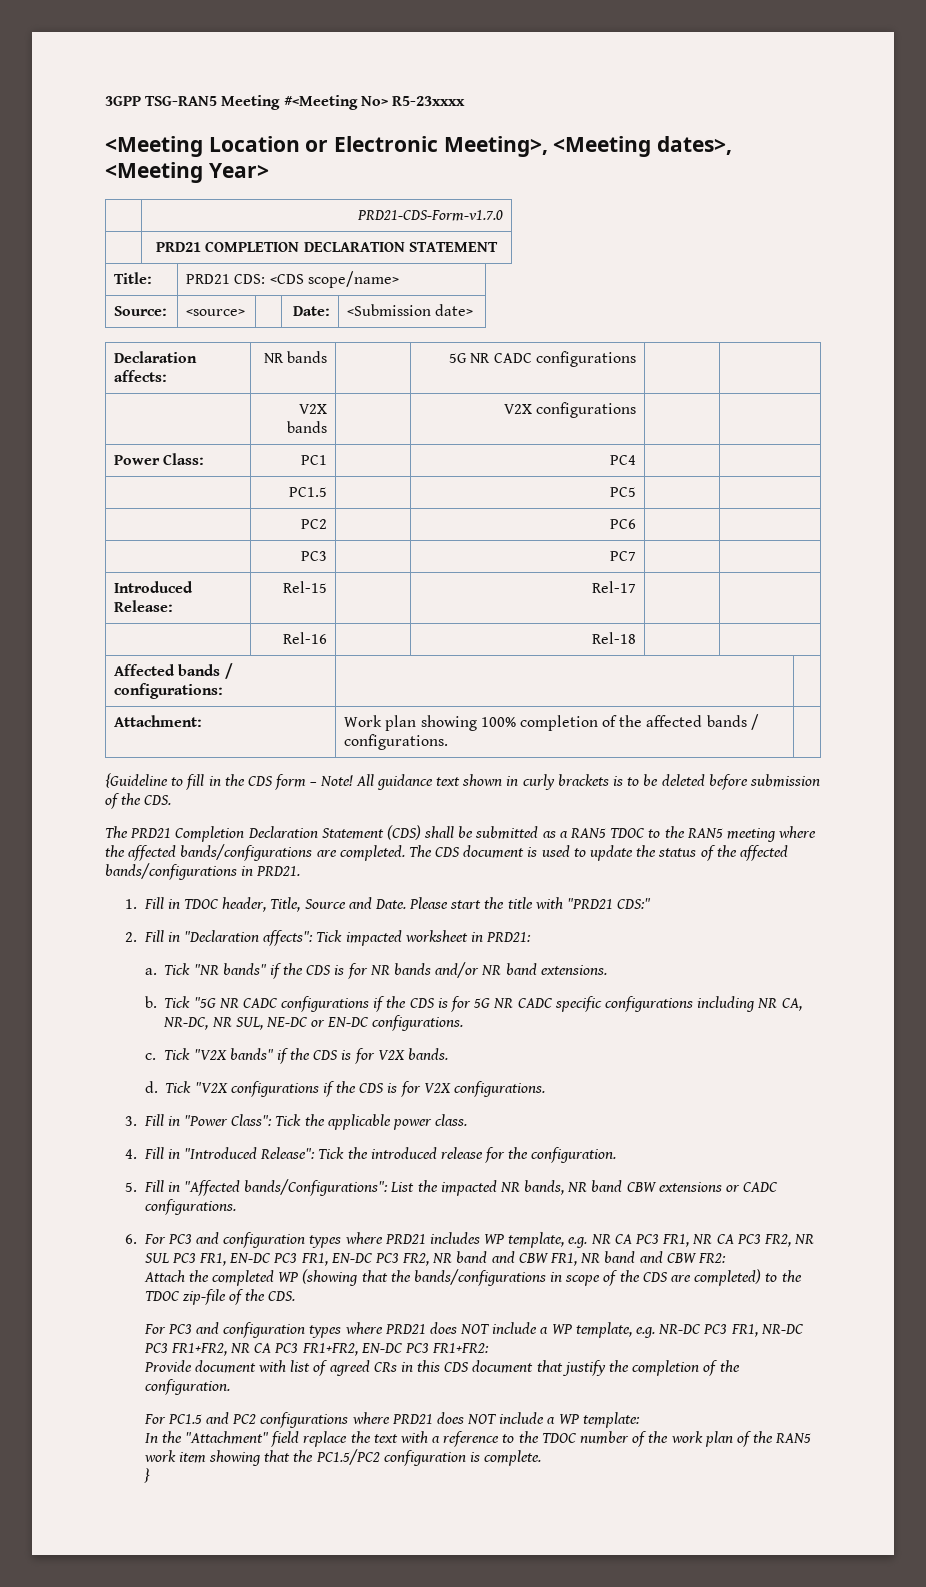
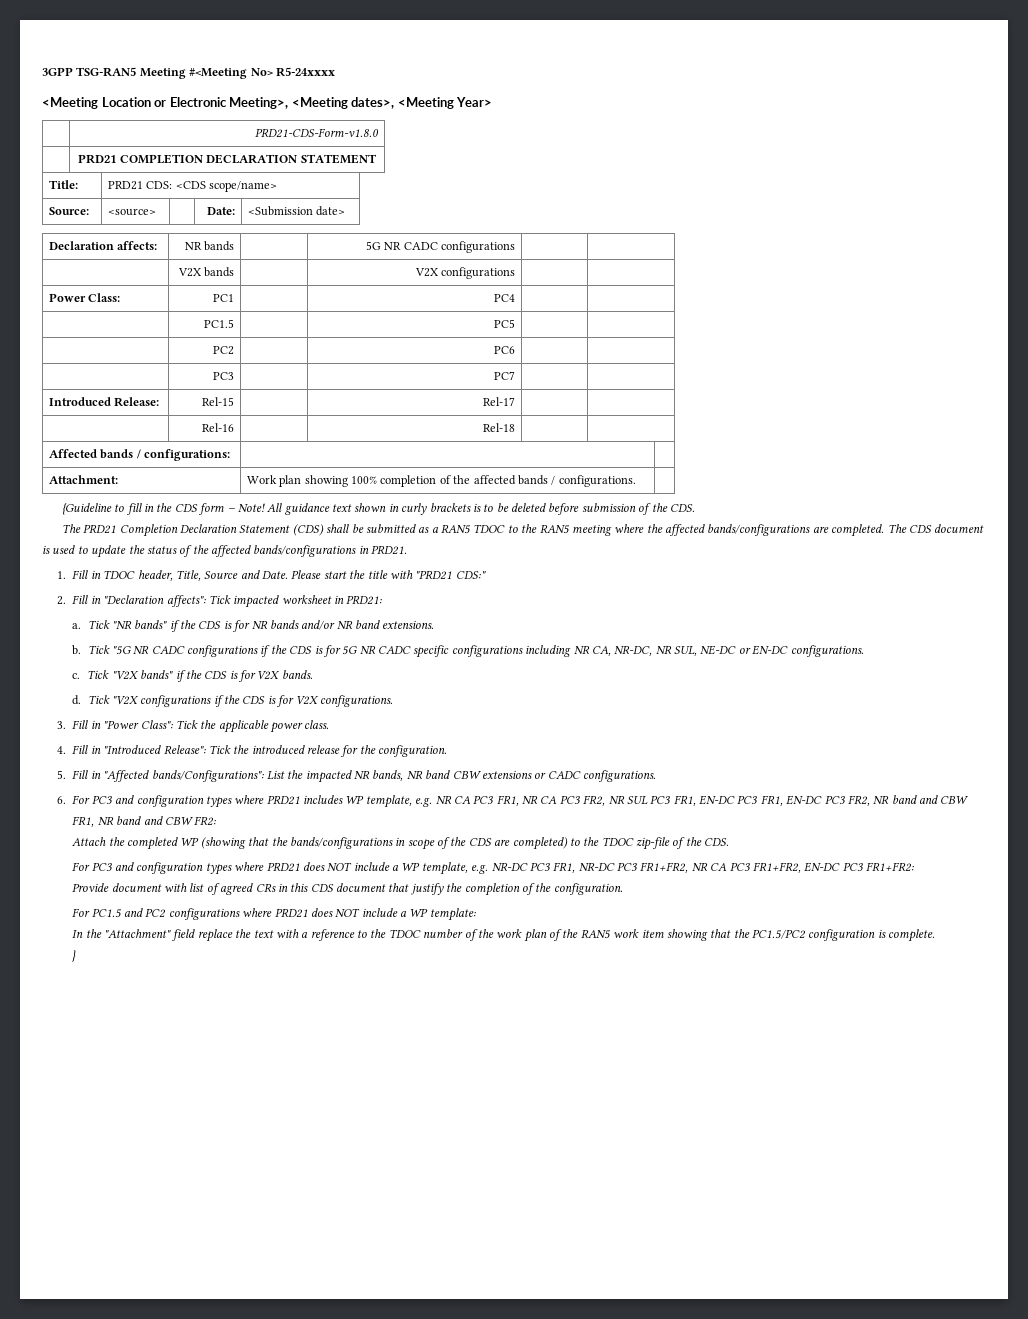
[391,96,465,106] R5-23xxxx -> [275,67,335,77] R5-24xxxx
[356,210,503,221] PRD21-CDS-Form-v1.7.0 -> [255,128,380,138] PRD21-CDS-Form-v1.8.0

